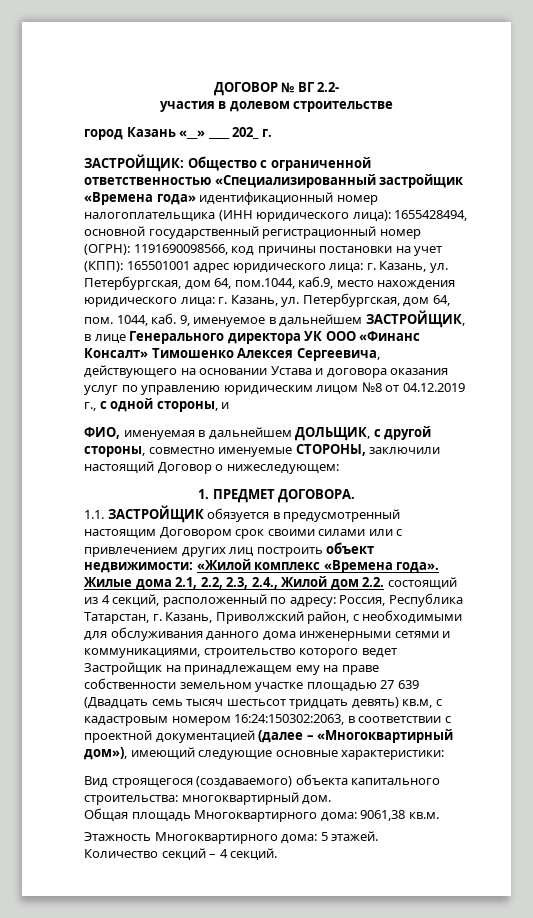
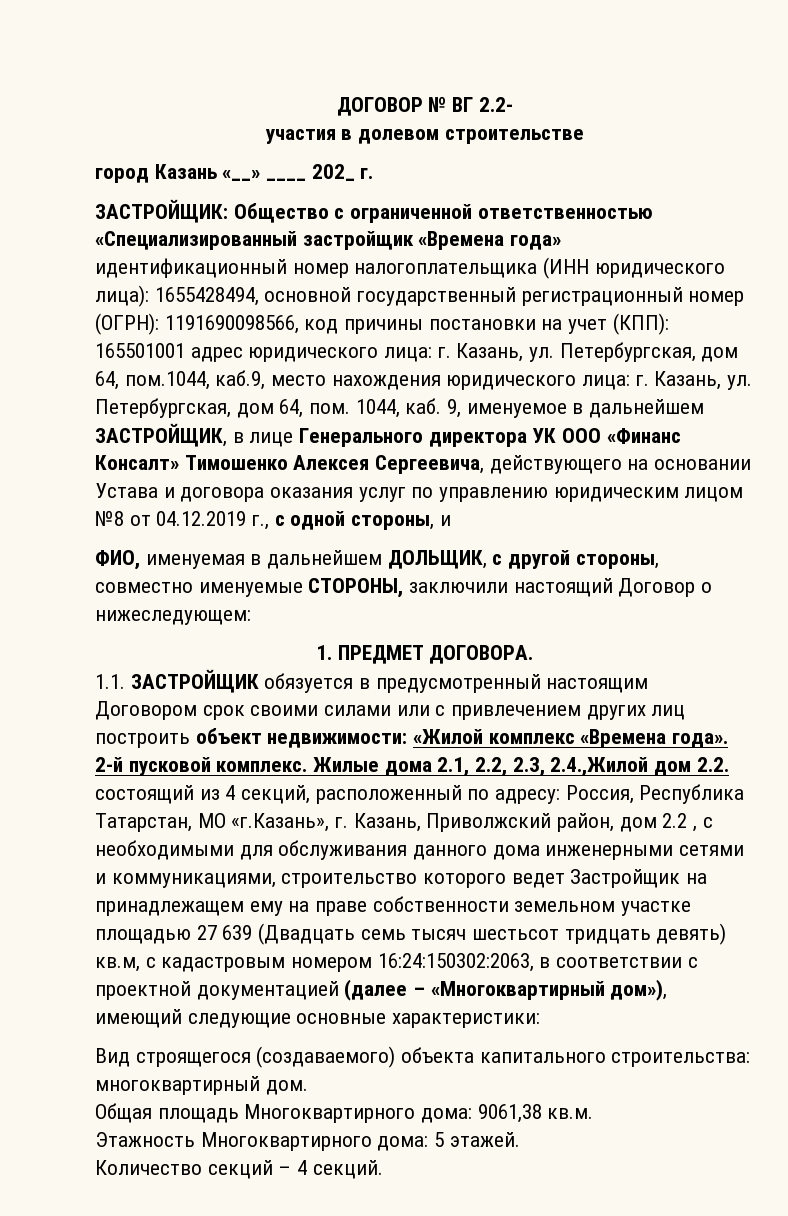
(440, 567) none -> [95,757,308,776] 2-й пусковой комплекс.
[251,576,328,589] 2.4., Жилой -> [550,757,649,777] 2.4.,Жилой
(149, 618) none -> [197,813,330,832] МО «г.Казань»,
(350, 617) none -> [619,813,698,832] дом 2.2 ,

